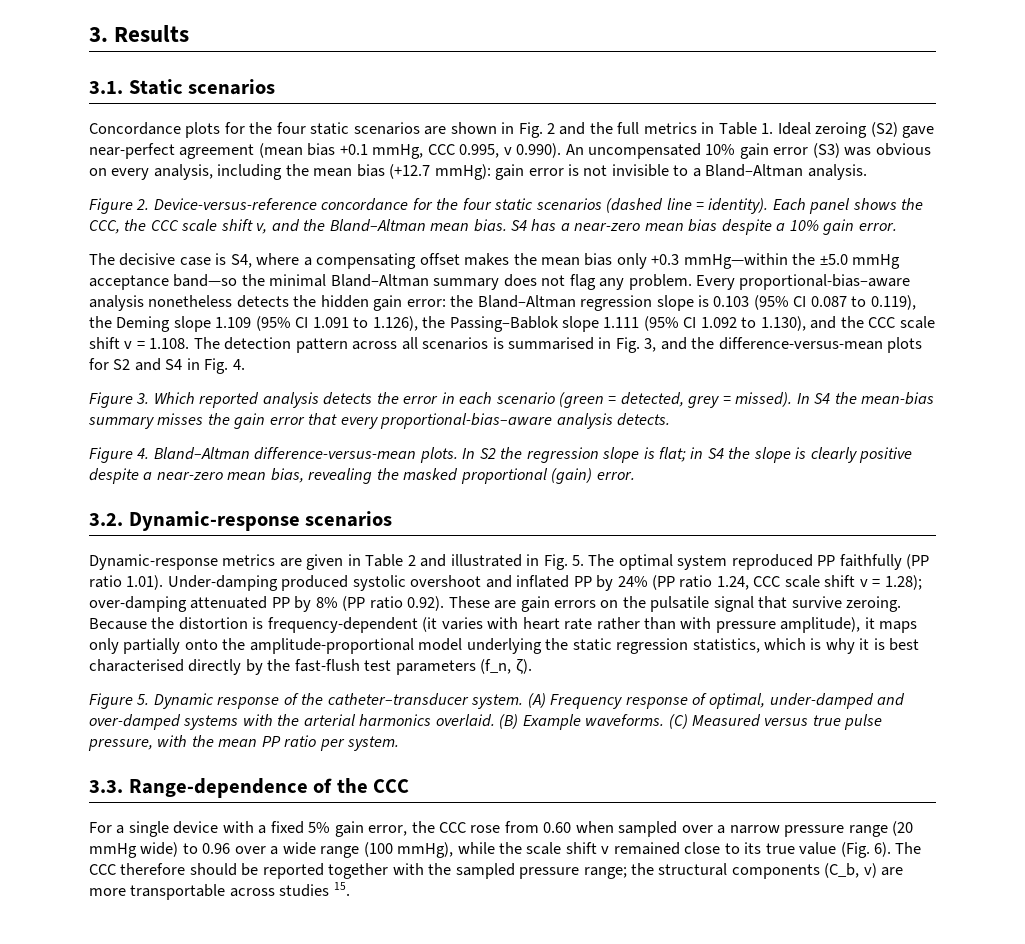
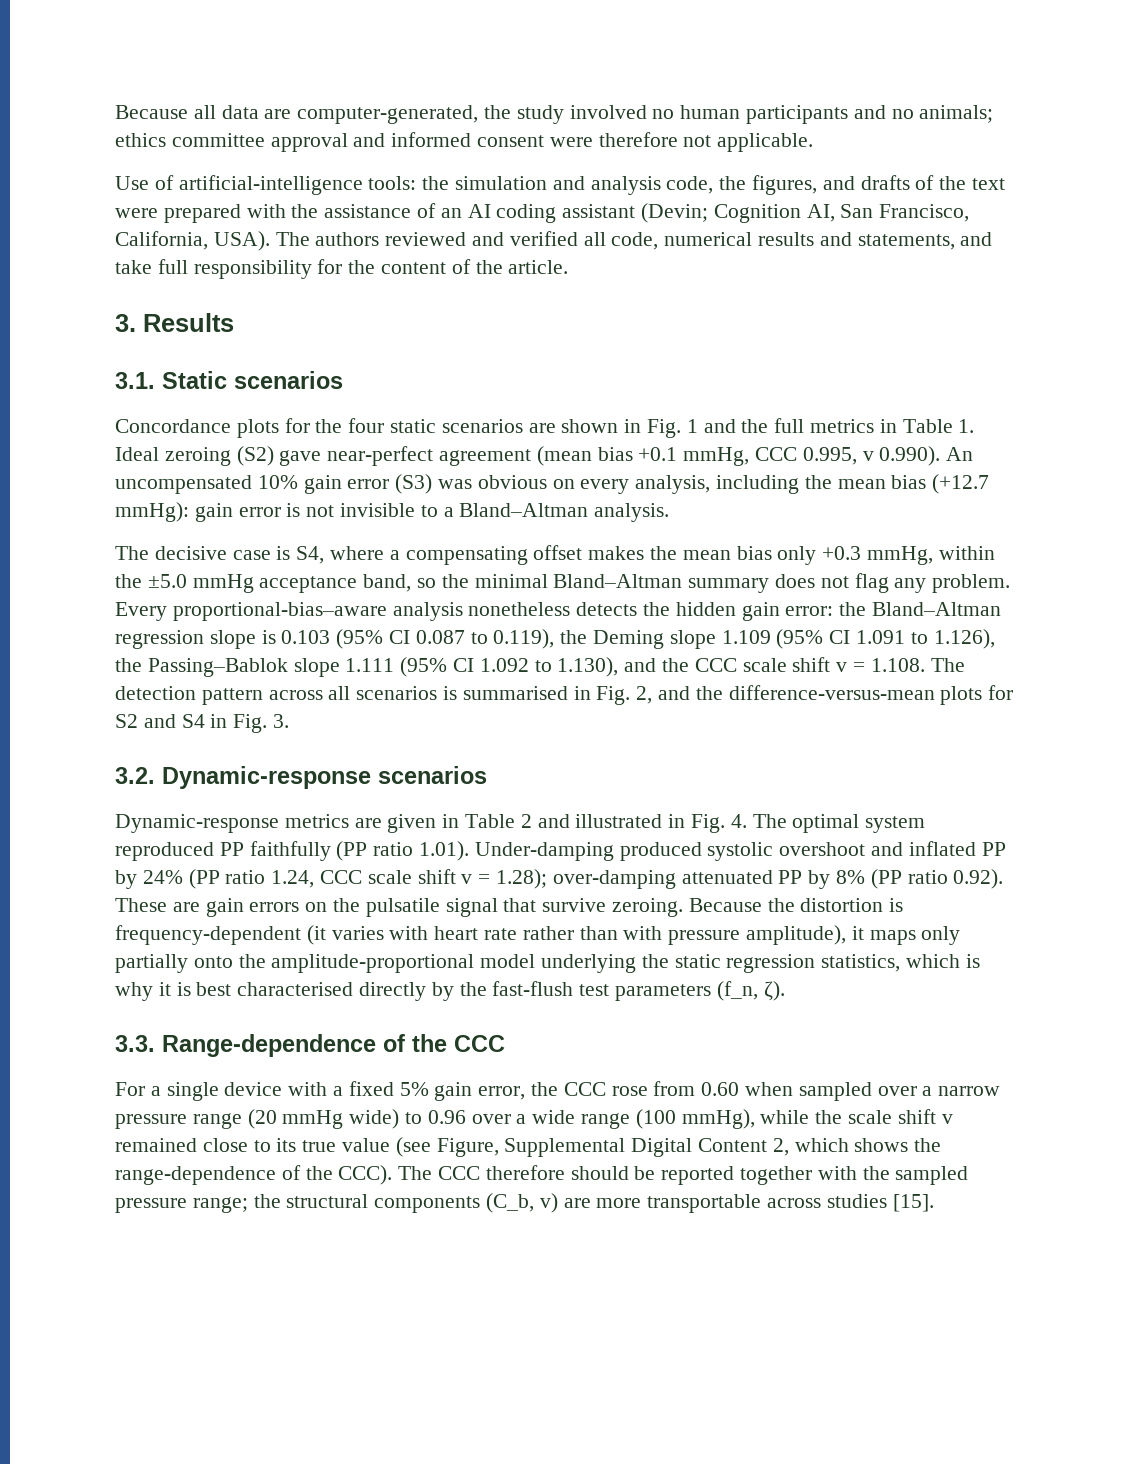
(89, 34) none -> [115,105,994,124] [115,132,814,152] [115,175,1006,195] [115,203,970,223] [115,231,993,251] [115,259,569,279] Because all data are computer-generated, the study involved no human participants and no animals; ethics committee approval and informed consent were therefore not applicable. // Use of artificial-intelligence tools: the simulation and analysis code, the figures, and drafts of the text were prepared with the assistance of an AI coding assistant (Devin; Cognition AI, San Francisco, California, USA). The authors reviewed and verified all code, numerical results and statements, and take full responsibility for the content of the article. //
[547,123,556,134] 2 -> [686,419,698,433] 1
[89,198,924,214] [89,219,897,235] // Figure 2. Device-versus-reference concordance for the four static scenarios (dashed line = identity). Each panel shows the CCC, the CCC scale shift v, and the Bland–Altman mean bias. S4 has a near-zero mean bias despite a 10% gain error. -> (670, 512) none
[683,253,788,269] mmHg—within -> [867,546,995,565] mmHg, within
[173,274,238,287] band—so -> [363,574,437,592] band, so
[644,338,657,352] 3, -> [636,686,653,704] 2,
[232,359,245,370] [89,392,935,408] [88,413,671,429] [89,447,913,463] [89,468,635,484] 4. // Figure 3. Which reported analysis detects the error in each scenario (green = detected, grey = missed). In S4 the mean-bias summary misses the gain error that every proportional-bias–aware analysis detects. // Figure 4. Bland–Altman difference-versus-mean plots. In S2 the regression slope is flat; in S4 the slope is clearly positive despite a near-zero mean bias, revealing the masked proportional (gain) error. -> [273,714,290,728] 3.
[572,555,585,566] 5. -> [730,814,747,828] 4.
[89,693,906,709] [89,714,883,730] [88,735,400,751] // Figure 5. Dynamic response of the catheter–transducer system. (A) Frequency response of optimal, under-damped and over-damped systems with the arterial harmonics overlaid. (B) Example waveforms. (C) Measured versus true pulse pressure, with the mean PP ratio per system. -> (785, 991) none
[840,842,892,858] (Fig. 6). -> [395,1137,942,1157] [115,1165,393,1185] (see Figure, Supplemental Digital Content 2, which shows the range-dependence of the CCC).
[333,882,350,896] 15. -> [892,1194,934,1212] [15].

